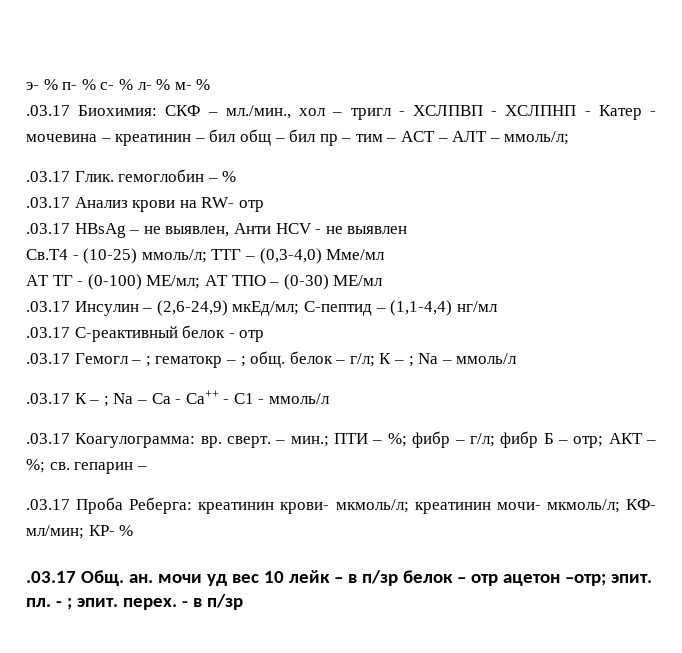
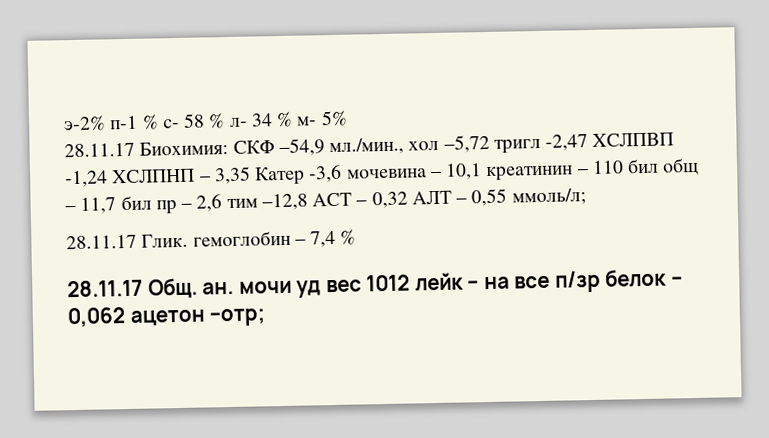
[26,79,78,90] э- % п- -> [63,115,139,132] э-2% п-1
(115, 86) none -> [183,113,206,128] 58
(152, 86) none -> [250,113,273,127] 34
[196,79,211,90] [26,105,70,116] % // .03.17 -> [320,110,348,127] [64,142,135,158] 5% // 28.11.17
[207,112,218,116] – -> [278,138,325,157] –54,9
[332,105,656,120] – тригл - ХСЛПВП - ХСЛПНП - Катер - -> [443,132,675,154] [65,164,343,188] –5,72 тригл -2,47 ХСЛПВП -1,24 ХСЛПНП – 3,35 Катер -3,6
(111, 140) none -> [445,163,483,180] 10,1
(205, 140) none -> [591,160,624,174] 110
(285, 140) none -> [80,197,117,214] 11,7
[355,134,397,142] тим – -> [196,193,308,212] 2,6 тим –12,8
(448, 140) none -> [371,191,408,209] 0,32
(500, 140) none -> [471,188,508,207] 0,55
[26,171,70,182] .03.17 -> [66,234,137,250] 28.11.17
[222,171,237,182] [26,197,264,212] [26,223,408,238] [26,248,386,264] [26,274,384,290] [26,300,498,316] [26,325,265,342] [26,351,518,368] [26,390,331,407] [26,431,657,448] [26,459,147,474] [26,497,656,514] [26,525,134,539] [26,571,76,583] % // .03.17 Анализ крови на RW- отр // .03.17 НВsАg – не выявлен, Анти НСV - не выявлен // Св.Т4 - (10-25) ммоль/л; ТТГ – (0,3-4,0) Мме/мл // АТ ТГ - (0-100) МЕ/мл; АТ ТПО – (0-30) МЕ/мл // .03.17 Инсулин – (2,6-24,9) мкЕд/мл; С-пептид – (1,1-4,4) нг/мл // .03.17 С-реактивный белок - отр // .03.17 Гемогл – ; гематокр – ; общ. белок – г/л; К – ; Nа – ммоль/л // .03.17 К – ; Nа – Са - Са++ - С1 - ммоль/л // .03.17 Коагулограмма: вр. сверт. – мин.; ПТИ – %; фибр – г/л; фибр Б – отр; АКТ – %; св. гепарин – // .03.17 Проба Реберга: креатинин крови- мкмоль/л; креатинин мочи- мкмоль/л; КФ- мл/мин; КР- % // .03.17 -> [310,229,357,248] [67,279,143,298] 7,4 % // 28.11.17
[263,571,284,583] 10 -> [366,274,411,292] 1012
[347,574,357,583] в -> [483,275,551,290] на все
[470,574,498,586] отр -> [67,307,126,328] 0,062
[610,574,652,583] [26,594,243,610] эпит. пл. - ; эпит. перех. - в п/зр -> (267, 317) none

